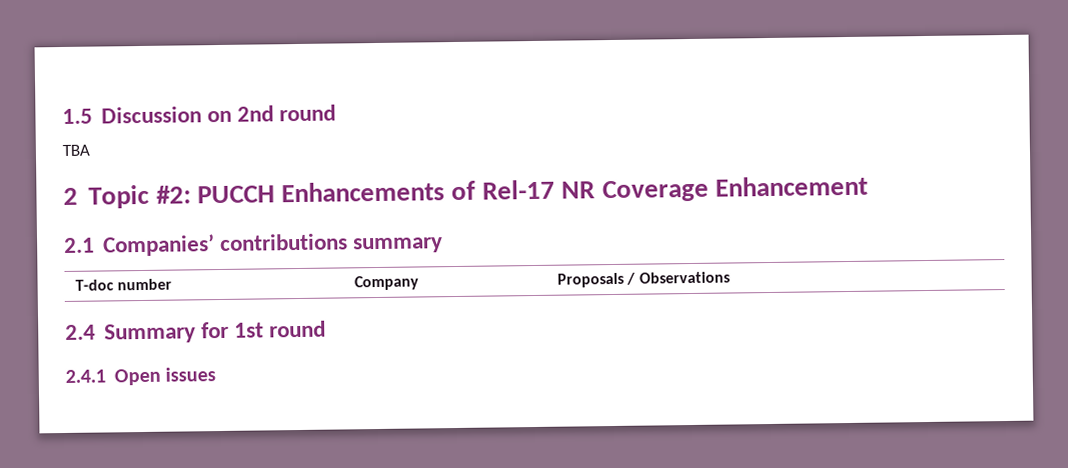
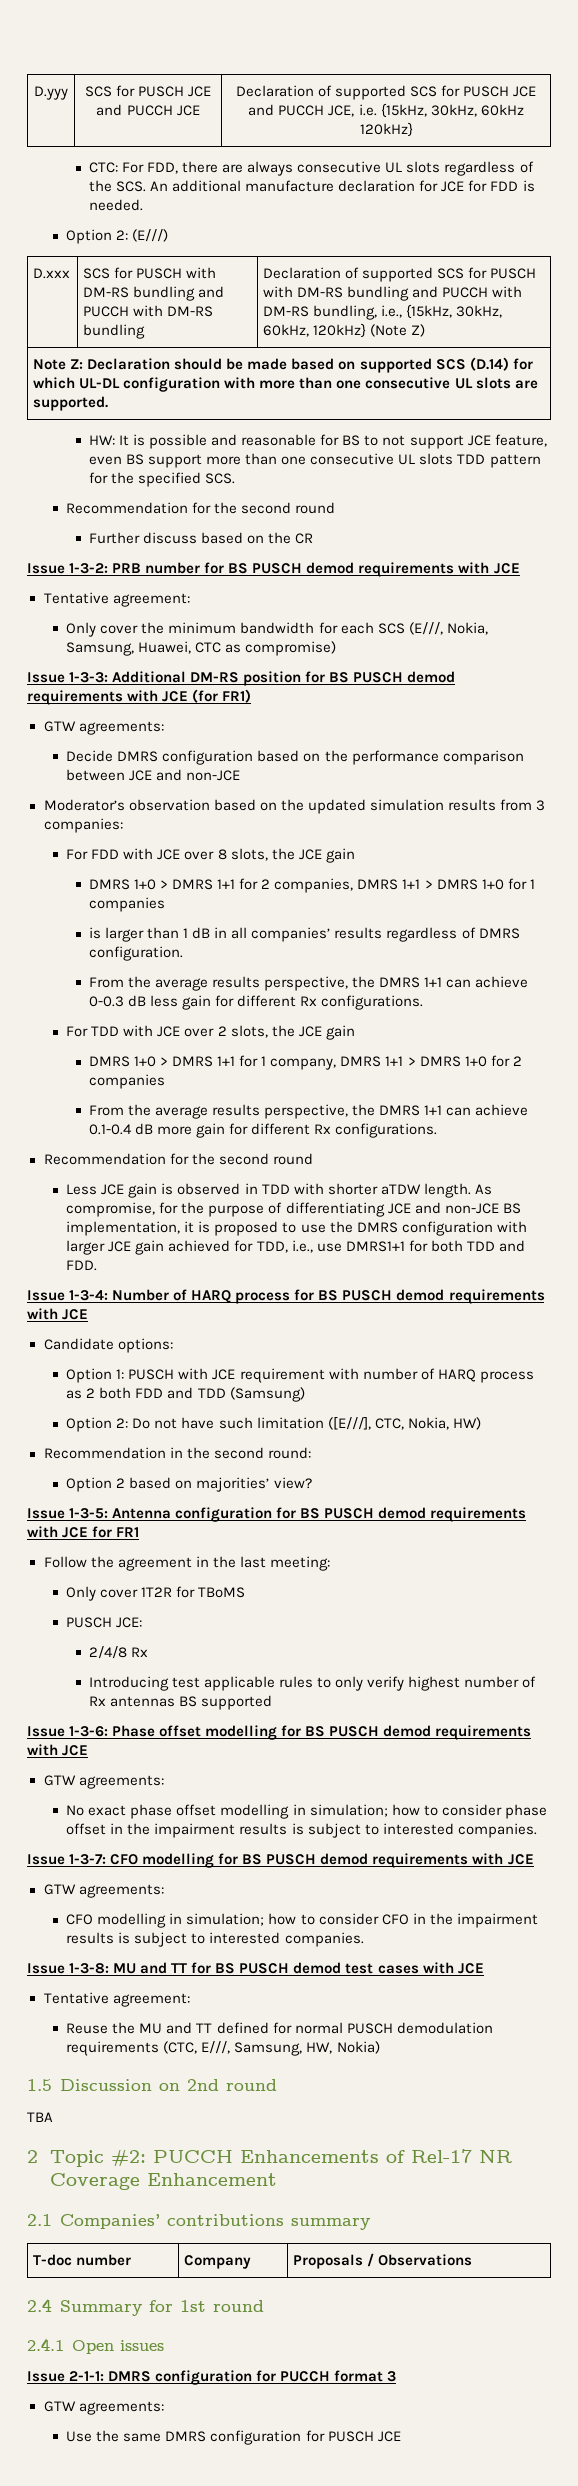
(62, 116) none -> [34,86,68,100] [84,85,212,97] [96,104,200,116] [235,85,537,100] [248,103,524,118] [359,122,413,137] [89,161,534,176] [89,180,535,192] [89,199,144,211] [66,229,169,244] [33,268,71,279] [83,267,217,279] [83,286,225,301] [83,305,214,317] [83,324,146,339] [263,267,537,282] [263,286,523,301] [263,304,503,320] [263,323,426,338] [33,357,533,373] [33,377,538,392] [33,396,109,411] [89,434,547,449] [89,453,541,468] [89,472,236,487] [66,502,336,514] [89,532,314,544] [27,562,520,577] [43,592,190,607] [66,622,488,637] [66,641,337,656] [27,671,456,686] [27,689,252,705] [43,721,164,735] [66,750,524,765] [66,769,241,781] [43,799,545,814] [43,818,123,833] [66,848,355,863] [89,878,535,893] [89,897,166,912] [89,927,520,942] [89,946,184,961] [89,976,529,991] [89,995,424,1010] [66,1025,355,1040] [89,1055,522,1070] [89,1074,166,1089] [89,1104,529,1119] [89,1123,438,1138] [43,1153,313,1165] [66,1183,492,1198] [66,1202,521,1217] [66,1221,527,1236] [66,1240,525,1255] [66,1260,98,1271] [27,1289,545,1304] [27,1308,89,1320] [43,1338,173,1353] [66,1368,534,1383] [66,1387,305,1402] [66,1417,481,1432] [43,1447,311,1459] [66,1477,312,1492] [27,1507,527,1522] [27,1526,140,1538] [43,1556,330,1571] [66,1586,246,1601] [66,1617,143,1628] [89,1646,149,1659] [89,1676,537,1691] [89,1695,273,1710] [27,1725,532,1740] [27,1744,89,1756] [43,1775,164,1789] [66,1804,547,1819] [66,1823,537,1838] [27,1853,534,1868] [43,1884,164,1898] [66,1913,538,1928] [66,1932,364,1947] [27,1962,484,1974] [43,1992,190,2007] [66,2022,493,2034] [66,2041,380,2056] D.yyy | SCS for PUSCH JCE and PUCCH JCE | Declaration of supported SCS for PUSCH JCE and PUCCH JCE, i.e. {15kHz, 30kHz, 60kHz 120kHz} // CTC: For FDD, there are always consecutive UL slots regardless of the SCS. An additional manufacture declaration for JCE for FDD is needed. // Option 2: (E///) // D.xxx | SCS for PUSCH with DM-RS bundling and PUCCH with DM-RS bundling | Declaration of supported SCS for PUSCH with DM-RS bundling and PUCCH with DM-RS bundling, i.e., {15kHz, 30kHz, 60kHz, 120kHz} (Note Z) // Note Z: Declaration should be made based on supported SCS (D.14) for which UL-DL configuration with more than one consecutive UL slots are supported. // HW: It is possible and reasonable for BS to not support JCE feature, even BS support more than one consecutive UL slots TDD pattern for the specified SCS. // Recommendation for the second round // Further discuss based on the CR // Issue 1-3-2: PRB number for BS PUSCH demod requirements with JCE // Tentative agreement: // Only cover the minimum bandwidth for each SCS (E///, Nokia, Samsung, Huawei, CTC as compromise) // Issue 1-3-3: Additional DM-RS position for BS PUSCH demod requirements with JCE (for FR1) // GTW agreements: // Decide DMRS configuration based on the performance comparison between JCE and non-JCE // Moderator’s observation based on the updated simulation results from 3 companies: // For FDD with JCE over 8 slots, the JCE gain // DMRS 1+0 > DMRS 1+1 for 2 companies, DMRS 1+1 > DMRS 1+0 for 1 companies // is larger than 1 dB in all companies’ results regardless of DMRS configuration. // From the average results perspective, the DMRS 1+1 can achieve 0-0.3 dB less gain for different Rx configurations. // For TDD with JCE over 2 slots, the JCE gain // DMRS 1+0 > DMRS 1+1 for 1 company, DMRS 1+1 > DMRS 1+0 for 2 companies // From the average results perspective, the DMRS 1+1 can achieve 0.1-0.4 dB more gain for different Rx configurations. // Recommendation for the second round // Less JCE gain is observed in TDD with shorter aTDW length. As compromise, for the purpose of differentiating JCE and non-JCE BS implementation, it is proposed to use the DMRS configuration with larger JCE gain achieved for TDD, i.e., use DMRS1+1 for both TDD and FDD. // Issue 1-3-4: Number of HARQ process for BS PUSCH demod requirements with JCE // Candidate options: // Option 1: PUSCH with JCE requirement with number of HARQ process as 2 both FDD and TDD (Samsung) // Option 2: Do not have such limitation ([E///], CTC, Nokia, HW) // Recommendation in the second round: // Option 2 based on majorities’ view? // Issue 1-3-5: Antenna configuration for BS PUSCH demod requirements with JCE for FR1 // Follow the agreement in the last meeting: // Only cover 1T2R for TBoMS // PUSCH JCE: // 2/4/8 Rx // Introducing test applicable rules to only verify highest number of Rx antennas BS supported // Issue 1-3-6: Phase offset modelling for BS PUSCH demod requirements with JCE // GTW agreements: // No exact phase offset modelling in simulation; how to consider phase offset in the impairment results is subject to interested companies. // Issue 1-3-7: CFO modelling for BS PUSCH demod requirements with JCE // GTW agreements: // CFO modelling in simulation; how to consider CFO in the impairment results is subject to interested companies. // Issue 1-3-8: MU and TT for BS PUSCH demod test cases with JCE // Tentative agreement: // Reuse the MU and TT defined for normal PUSCH demodulation requirements (CTC, E///, Samsung, HW, Nokia) //
(216, 374) none -> [27,2370,397,2385] [43,2401,164,2415] [66,2430,401,2445] // Issue 2-1-1: DMRS configuration for PUCCH format 3 // GTW agreements: // Use the same DMRS configuration for PUSCH JCE

